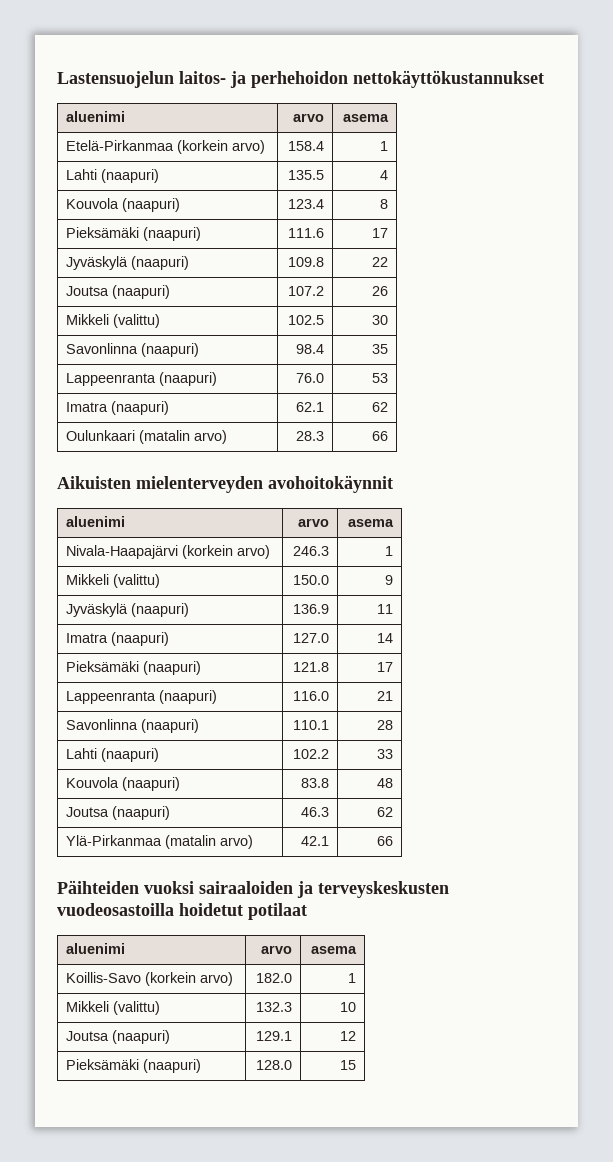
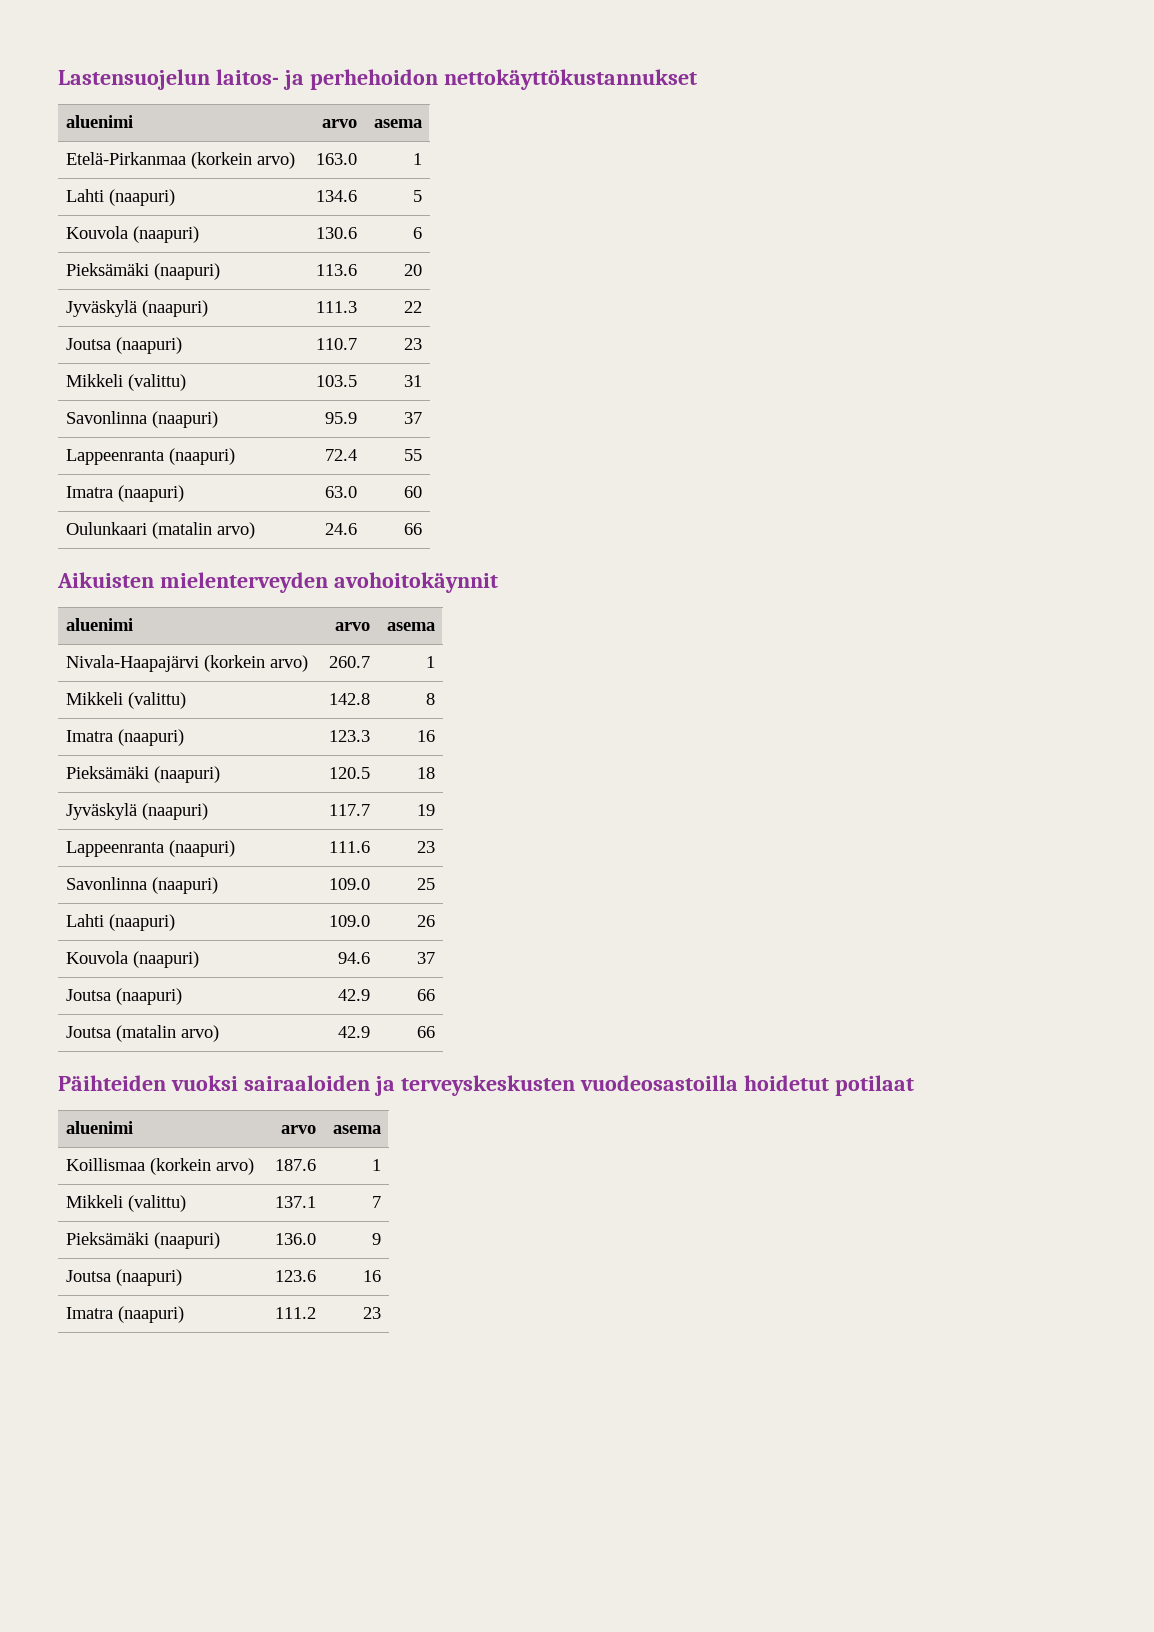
[287,141,324,151] 158.4 -> [316,153,358,165] 163.0
[287,170,324,180] [379,170,388,180] [66,198,181,212] [287,199,324,209] [379,199,388,209] [66,227,202,241] [287,228,324,238] [371,228,388,238] [66,256,190,270] [287,257,324,267] 135.5 | 4 // Kouvola (naapuri) | 123.4 | 8 // Pieksämäki (naapuri) | 111.6 | 17 // Jyväskylä (naapuri) | 109.8 -> [316,190,358,202] [413,190,423,202] [65,226,199,243] [316,227,358,239] [413,227,423,239] [65,263,220,280] [316,264,358,276] [404,264,423,276] [65,300,208,317] [316,301,358,313] 134.6 | 5 // Kouvola (naapuri) | 130.6 | 6 // Pieksämäki (naapuri) | 113.6 | 20 // Jyväskylä (naapuri) | 111.3
[287,286,324,296] [371,286,388,296] [66,314,161,328] [287,315,324,325] [371,315,388,325] [66,343,200,357] [295,344,324,354] [371,344,388,354] [66,372,218,386] [295,373,324,383] [371,373,388,383] [66,401,170,415] [295,402,324,412] [371,402,388,412] 107.2 | 26 // Mikkeli (valittu) | 102.5 | 30 // Savonlinna (naapuri) | 98.4 | 35 // Lappeenranta (naapuri) | 76.0 | 53 // Imatra (naapuri) | 62.1 | 62 -> [316,338,358,350] [404,338,423,350] [65,374,186,391] [316,375,358,387] [404,375,423,387] [65,411,218,428] [325,412,358,424] [404,412,423,424] [65,448,235,465] [325,449,358,461] [404,449,423,461] [65,485,184,502] [325,486,358,498] [404,486,423,498] 110.7 | 23 // Mikkeli (valittu) | 103.5 | 31 // Savonlinna (naapuri) | 95.9 | 37 // Lappeenranta (naapuri) | 72.4 | 55 // Imatra (naapuri) | 63.0 | 60
[295,431,324,441] 28.3 -> [325,523,358,535] 24.6
[292,546,329,556] [384,546,393,556] [66,574,161,588] [292,575,329,585] [384,575,393,585] [66,603,190,617] [292,604,329,614] [376,604,393,614] [66,632,170,646] [292,633,329,643] [376,633,393,643] [66,661,202,675] [292,662,329,672] [376,662,393,672] [66,690,218,704] [292,691,329,701] [376,691,393,701] [66,719,200,733] [292,720,329,730] [376,720,393,730] [66,748,160,762] [292,749,329,759] [376,749,393,759] [66,777,181,791] [300,778,329,788] [376,778,393,788] [66,806,171,820] [300,807,329,817] [376,807,393,817] [66,835,254,849] [300,836,329,846] 246.3 | 1 // Mikkeli (valittu) | 150.0 | 9 // Jyväskylä (naapuri) | 136.9 | 11 // Imatra (naapuri) | 127.0 | 14 // Pieksämäki (naapuri) | 121.8 | 17 // Lappeenranta (naapuri) | 116.0 | 21 // Savonlinna (naapuri) | 110.1 | 28 // Lahti (naapuri) | 102.2 | 33 // Kouvola (naapuri) | 83.8 | 48 // Joutsa (naapuri) | 46.3 | 62 // Ylä-Pirkanmaa (matalin arvo) | 42.1 -> [329,656,371,668] [426,656,436,668] [65,692,186,709] [329,693,371,705] [426,693,436,705] [65,729,184,746] [329,730,371,742] [417,730,436,742] [65,766,220,783] [329,767,371,779] [417,767,436,779] [65,803,208,820] [329,804,371,816] [417,804,436,816] [65,840,235,857] [329,841,371,853] [417,841,436,853] [65,877,218,894] [329,878,371,890] [417,878,436,890] [65,914,175,931] [329,915,371,927] [417,915,436,927] [65,951,199,968] [338,952,371,964] [417,952,436,964] [65,988,182,1005] [338,989,371,1001] [417,989,436,1001] [65,1025,219,1042] [338,1026,371,1038] 260.7 | 1 // Mikkeli (valittu) | 142.8 | 8 // Imatra (naapuri) | 123.3 | 16 // Pieksämäki (naapuri) | 120.5 | 18 // Jyväskylä (naapuri) | 117.7 | 19 // Lappeenranta (naapuri) | 111.6 | 23 // Savonlinna (naapuri) | 109.0 | 25 // Lahti (naapuri) | 109.0 | 26 // Kouvola (naapuri) | 94.6 | 37 // Joutsa (naapuri) | 42.9 | 66 // Joutsa (matalin arvo) | 42.9
[66,972,234,986] [255,973,292,983] [347,973,356,983] [66,1001,161,1015] [255,1002,292,1012] [339,1002,356,1012] [66,1030,171,1044] [255,1031,292,1041] [339,1031,356,1041] [66,1059,202,1073] [255,1060,292,1070] [339,1060,356,1070] Koillis-Savo (korkein arvo) | 182.0 | 1 // Mikkeli (valittu) | 132.3 | 10 // Joutsa (naapuri) | 129.1 | 12 // Pieksämäki (naapuri) | 128.0 | 15 -> [65,1158,254,1175] [275,1159,317,1171] [372,1159,382,1171] [65,1195,186,1212] [275,1196,317,1208] [372,1196,382,1208] [65,1232,220,1249] [275,1233,317,1245] [372,1233,382,1245] [65,1269,182,1286] [275,1270,317,1282] [363,1270,382,1282] [65,1306,184,1323] [275,1307,317,1319] [363,1307,382,1319] Koillismaa (korkein arvo) | 187.6 | 1 // Mikkeli (valittu) | 137.1 | 7 // Pieksämäki (naapuri) | 136.0 | 9 // Joutsa (naapuri) | 123.6 | 16 // Imatra (naapuri) | 111.2 | 23

